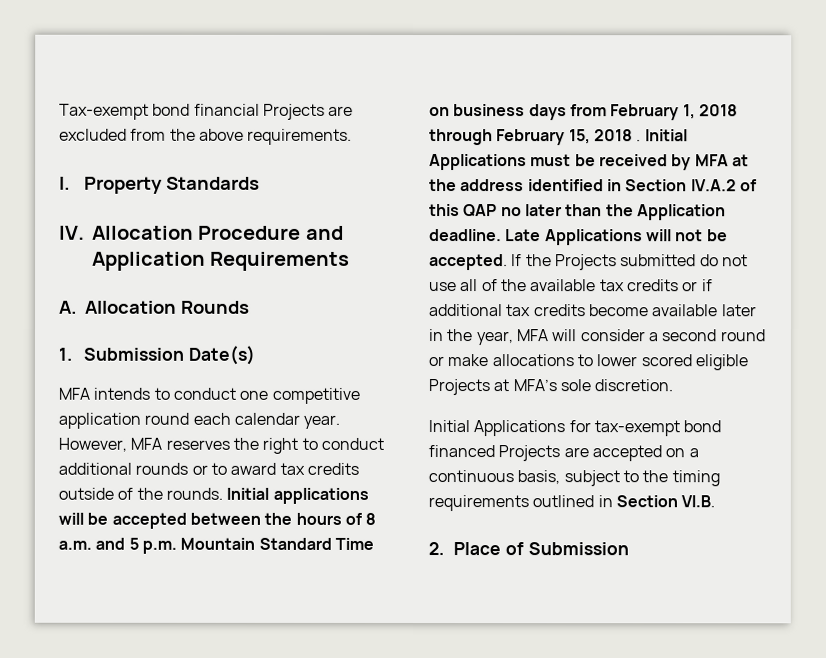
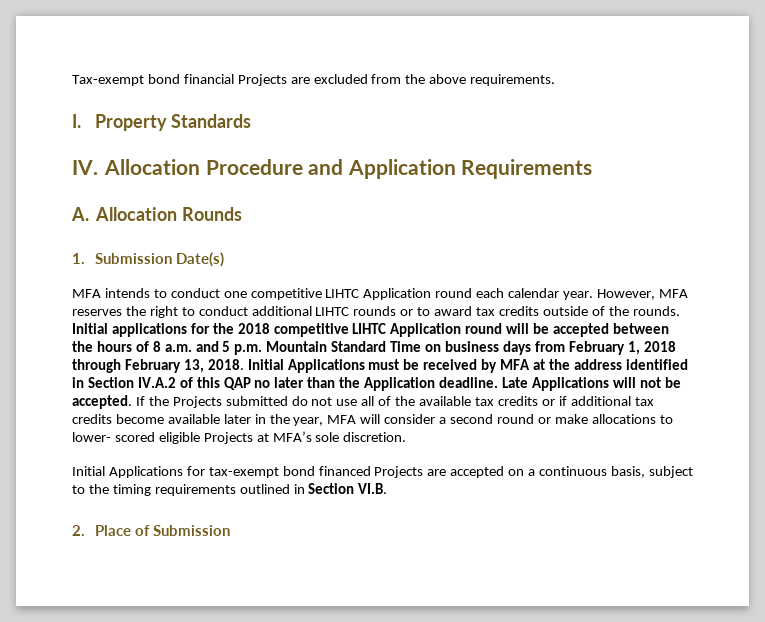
[58,412,141,429] application -> [325,288,432,300] LIHTC Application
(132, 468) none -> [315,307,350,316] LIHTC
(369, 495) none -> [190,323,503,337] for the 2018 competitive LIHTC Application round
[568,129,642,145] 15, 2018 . -> [183,359,244,373] 13, 2018.
[596,354,638,367] lower -> [72,432,111,442] lower-

